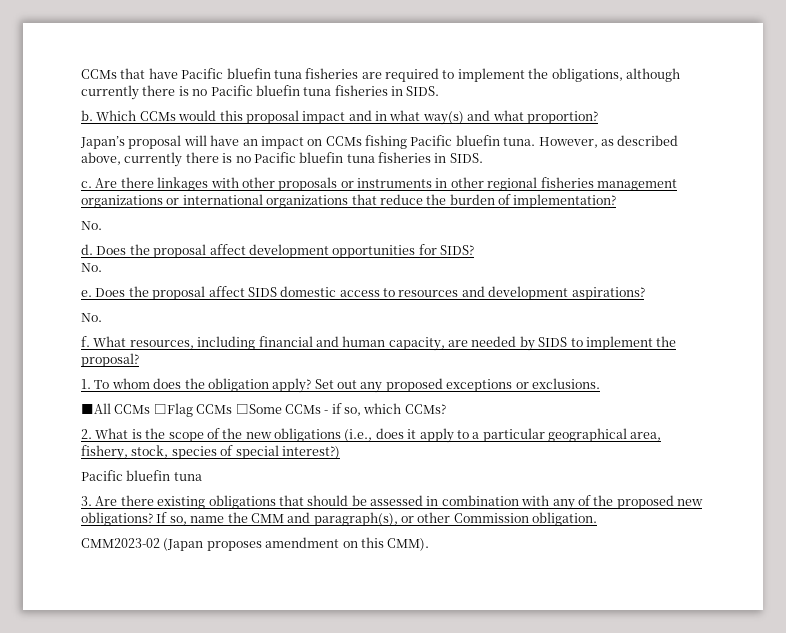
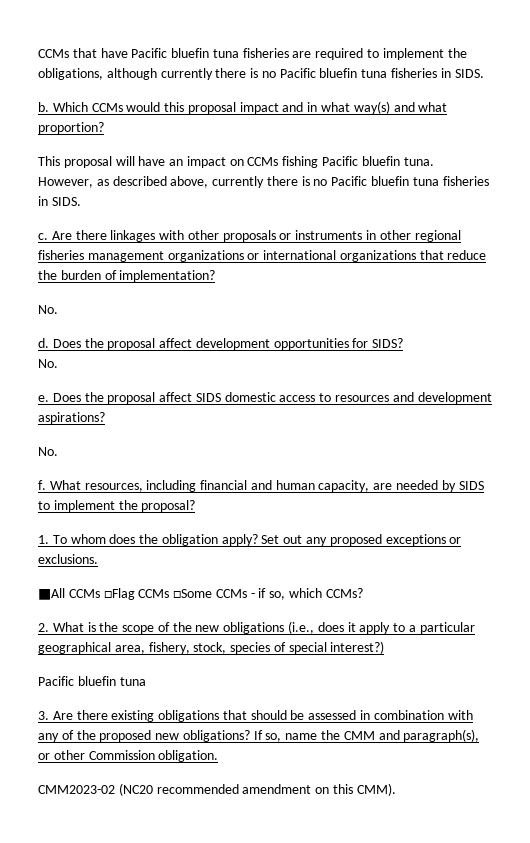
[80,136,125,149] Japan’s -> [38,156,60,166] This
[163,538,262,551] (Japan proposes -> [118,783,239,796] (NC20 recommended

